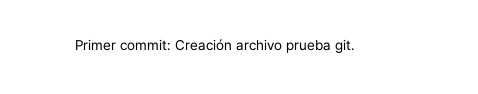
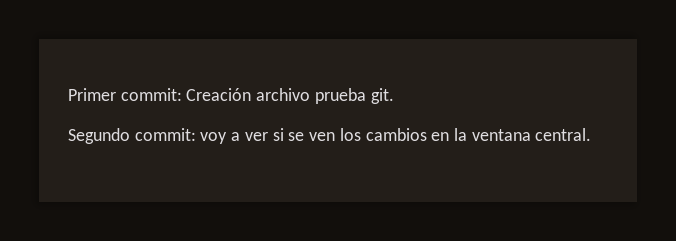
(355, 46) none -> [68,128,592,144] // Segundo commit: voy a ver si se ven los cambios en la ventana central.

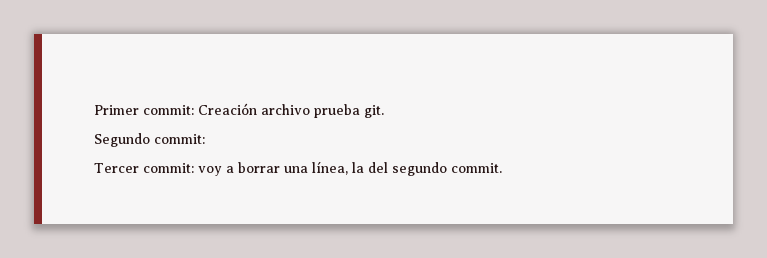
[200,128,592,144] voy a ver si se ven los cambios en la ventana central. -> [94,161,502,176] // Tercer commit: voy a borrar una línea, la del segundo commit.

